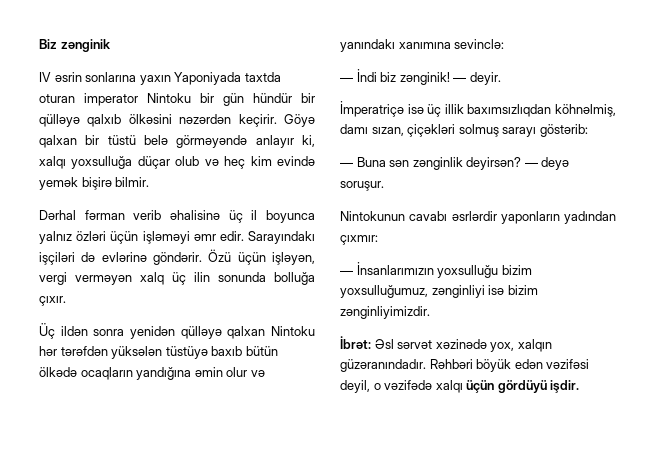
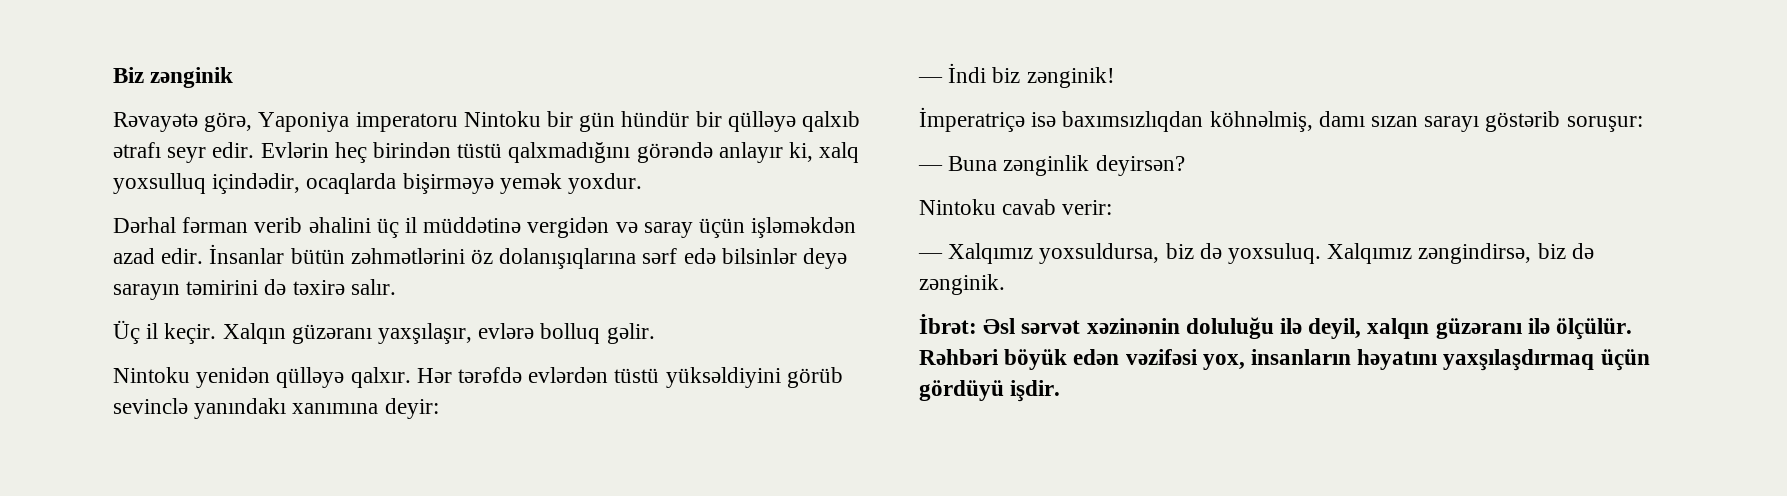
[39,72,281,85] [39,93,138,106] IV əsrin sonlarına yaxın Yaponiyada taxtda oturan imperator -> [113,112,458,132] Rəvayətə görə, Yaponiya imperatoru
[128,114,315,127] [39,135,315,148] [39,156,315,169] [39,177,150,190] ölkəsini nəzərdən keçirir. Göyə qalxan bir tüstü belə görməyəndə anlayır ki, xalqı yoxsulluğa düçar olub və heç kim evində yemək bişirə bilmir. -> [113,142,860,163] [113,173,643,194] ətrafı seyr edir. Evlərin heç birindən tüstü qalxmadığını görəndə anlayır ki, xalq yoxsulluq içindədir, ocaqlarda bişirməyə yemək yoxdur.
[170,210,220,220] əhalisinə -> [308,217,371,233] əhalini
[266,210,315,223] [39,231,315,244] [39,249,315,265] [39,272,315,285] [39,296,66,306] [39,323,315,339] [39,346,278,359] [39,367,265,380] boyunca yalnız özləri üçün işləməyi əmr edir. Sarayındakı işçiləri də evlərinə göndərir. Özü üçün işləyən, vergi verməyən xalq üç ilin sonunda bolluğa çıxır. // Üç ildən sonra yenidən qülləyə qalxan Nintoku hər tərəfdən yüksələn tüstüyə baxıb bütün ölkədə ocaqların yandığına əmin olur və -> [423,217,857,238] [113,244,848,269] [113,279,396,300] [113,320,655,344] [113,367,843,388] [113,398,188,414] müddətinə vergidən və saray üçün işləməkdən azad edir. İnsanlar bütün zəhmətlərini öz dolanışıqlarına sərf edə bilsinlər deyə sarayın təmirini də təxirə salır. // Üç il keçir. Xalqın güzəranı yaxşılaşır, evlərə bolluq gəlir. // Nintoku yenidən qülləyə qalxır. Hər tərəfdə evlərdən tüstü yüksəldiyini görüb sevinclə
[454,39,505,49] sevinclə: -> [384,398,439,419] deyir:
[453,72,501,85] — deyir. -> (1115, 77) none
[427,104,464,117] üç illik -> (1057, 119) none
[371,124,588,137] sızan, çiçəkləri solmuş sarayı göstərib: -> [1371,111,1643,132] sızan sarayı göstərib soruşur:
[389,160,410,167] sən -> (998, 163) none
[524,157,570,170] [340,181,384,191] [340,211,616,224] [340,235,378,245] [340,262,532,278] [340,285,538,298] [340,306,430,319] [340,336,552,352] [340,359,590,372] [340,380,463,393] — deyə soruşur. // Nintokunun cavabı əsrlərdir yaponların yadından çıxmır: // — İnsanlarımızın yoxsulluğu bizim yoxsulluğumuz, zənginliyi isə bizim zənginliyimizdir. // İbrət: Əsl sərvət xəzinədə yox, xalqın güzəranındadır. Rəhbəri böyük edən vəzifəsi deyil, o vəzifədə xalqı -> [919,199,1113,215] [918,243,1594,264] [919,274,1005,295] [919,314,1633,340] [919,349,1595,371] // Nintoku cavab verir: // — Xalqımız yoxsuldursa, biz də yoxsuluq. Xalqımız zəngindirsə, biz də zənginik. // İbrət: Əsl sərvət xəzinənin doluluğu ilə deyil, xalqın güzəranı ilə ölçülür. Rəhbəri böyük edən vəzifəsi yox, insanların həyatını yaxşılaşdırmaq

